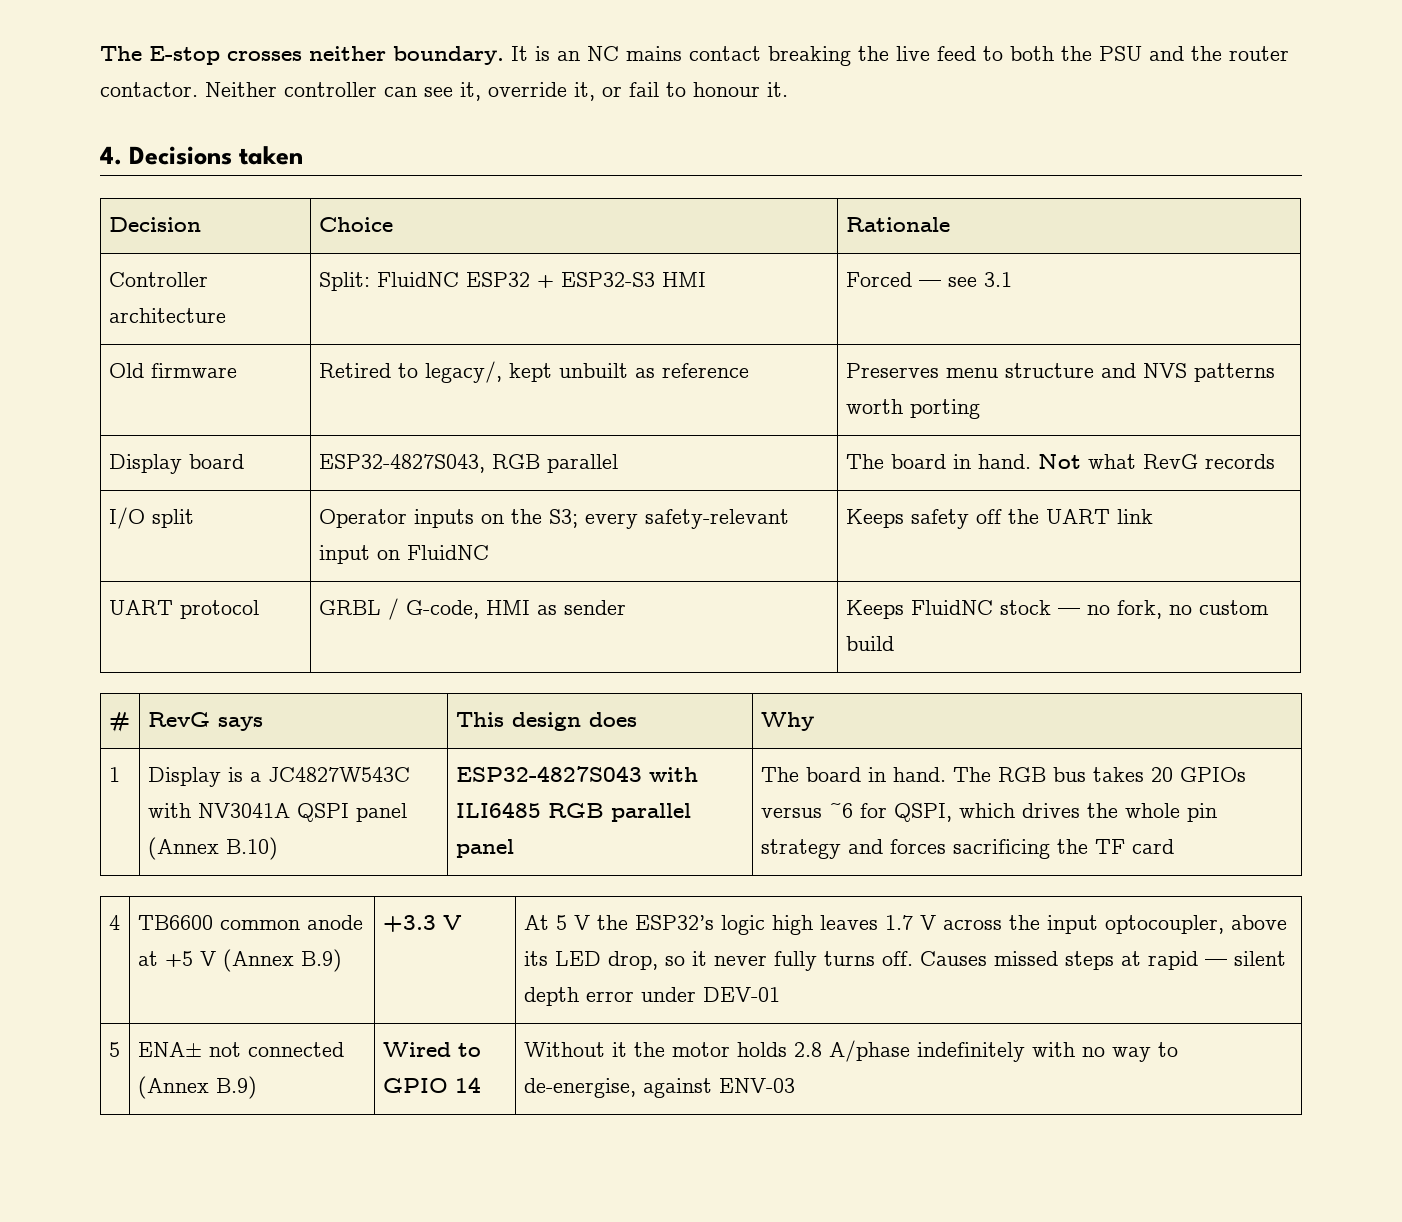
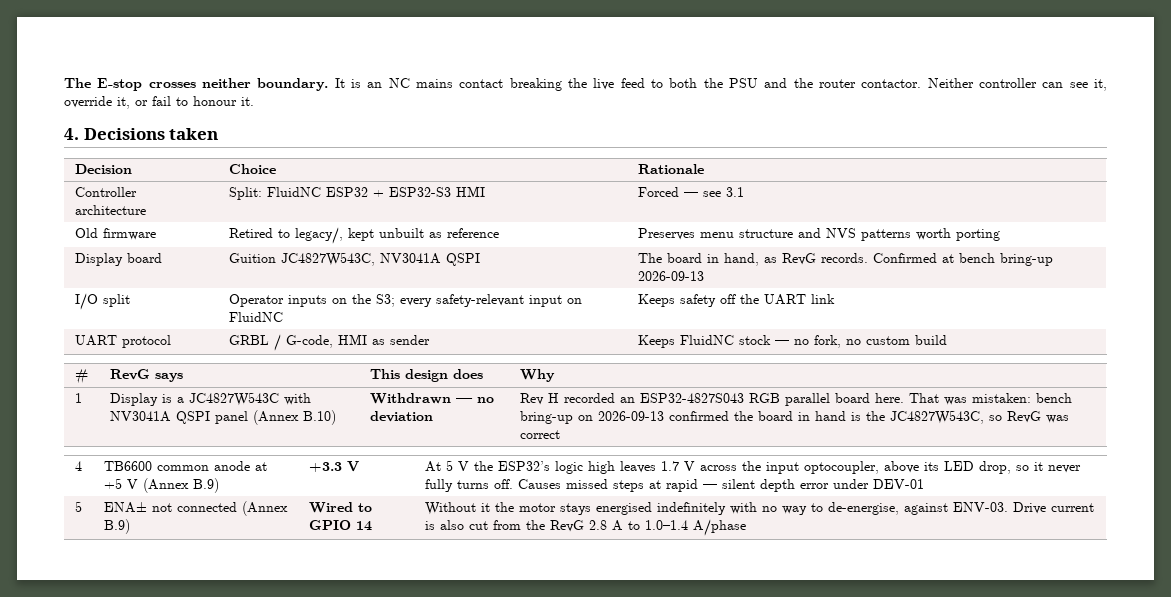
[318,454,618,473] [845,454,1275,469] ESP32-4827S043, RGB parallel | The board in hand. Not what RevG records -> [228,252,480,266] [637,253,1053,266] [637,271,704,281] Guition JC4827W543C, NV3041A QSPI | The board in hand, as RevG records. Confirmed at bench bring-up 2026-09-13
[455,766,698,782] [455,802,691,822] [455,839,514,858] [760,767,1246,782] [760,802,1217,822] [760,839,1174,859] ESP32-4827S043 with ILI6485 RGB parallel panel | The board in hand. The RGB bus takes 20 GPIOs versus ~6 for QSPI, which drives the whole pin strategy and forces sacrificing the TF card -> [369,393,494,404] [369,411,433,422] [519,393,1072,406] [519,410,1069,424] [519,430,560,439] Withdrawn — no deviation | Rev H recorded an ESP32-4827S043 RGB parallel board here. That was mistaken: bench bring-up on 2026-09-13 confirmed the board in hand is the JC4827W543C, so RevG was correct
[736,1040,910,1062] holds 2.8 A/phase -> [559,502,652,515] stays energised
[718,1078,795,1093] ENV-03 -> [952,502,1094,514] [424,519,746,536] ENV-03. Drive current is also cut from the RevG 2.8 A to 1.0–1.4 A/phase

